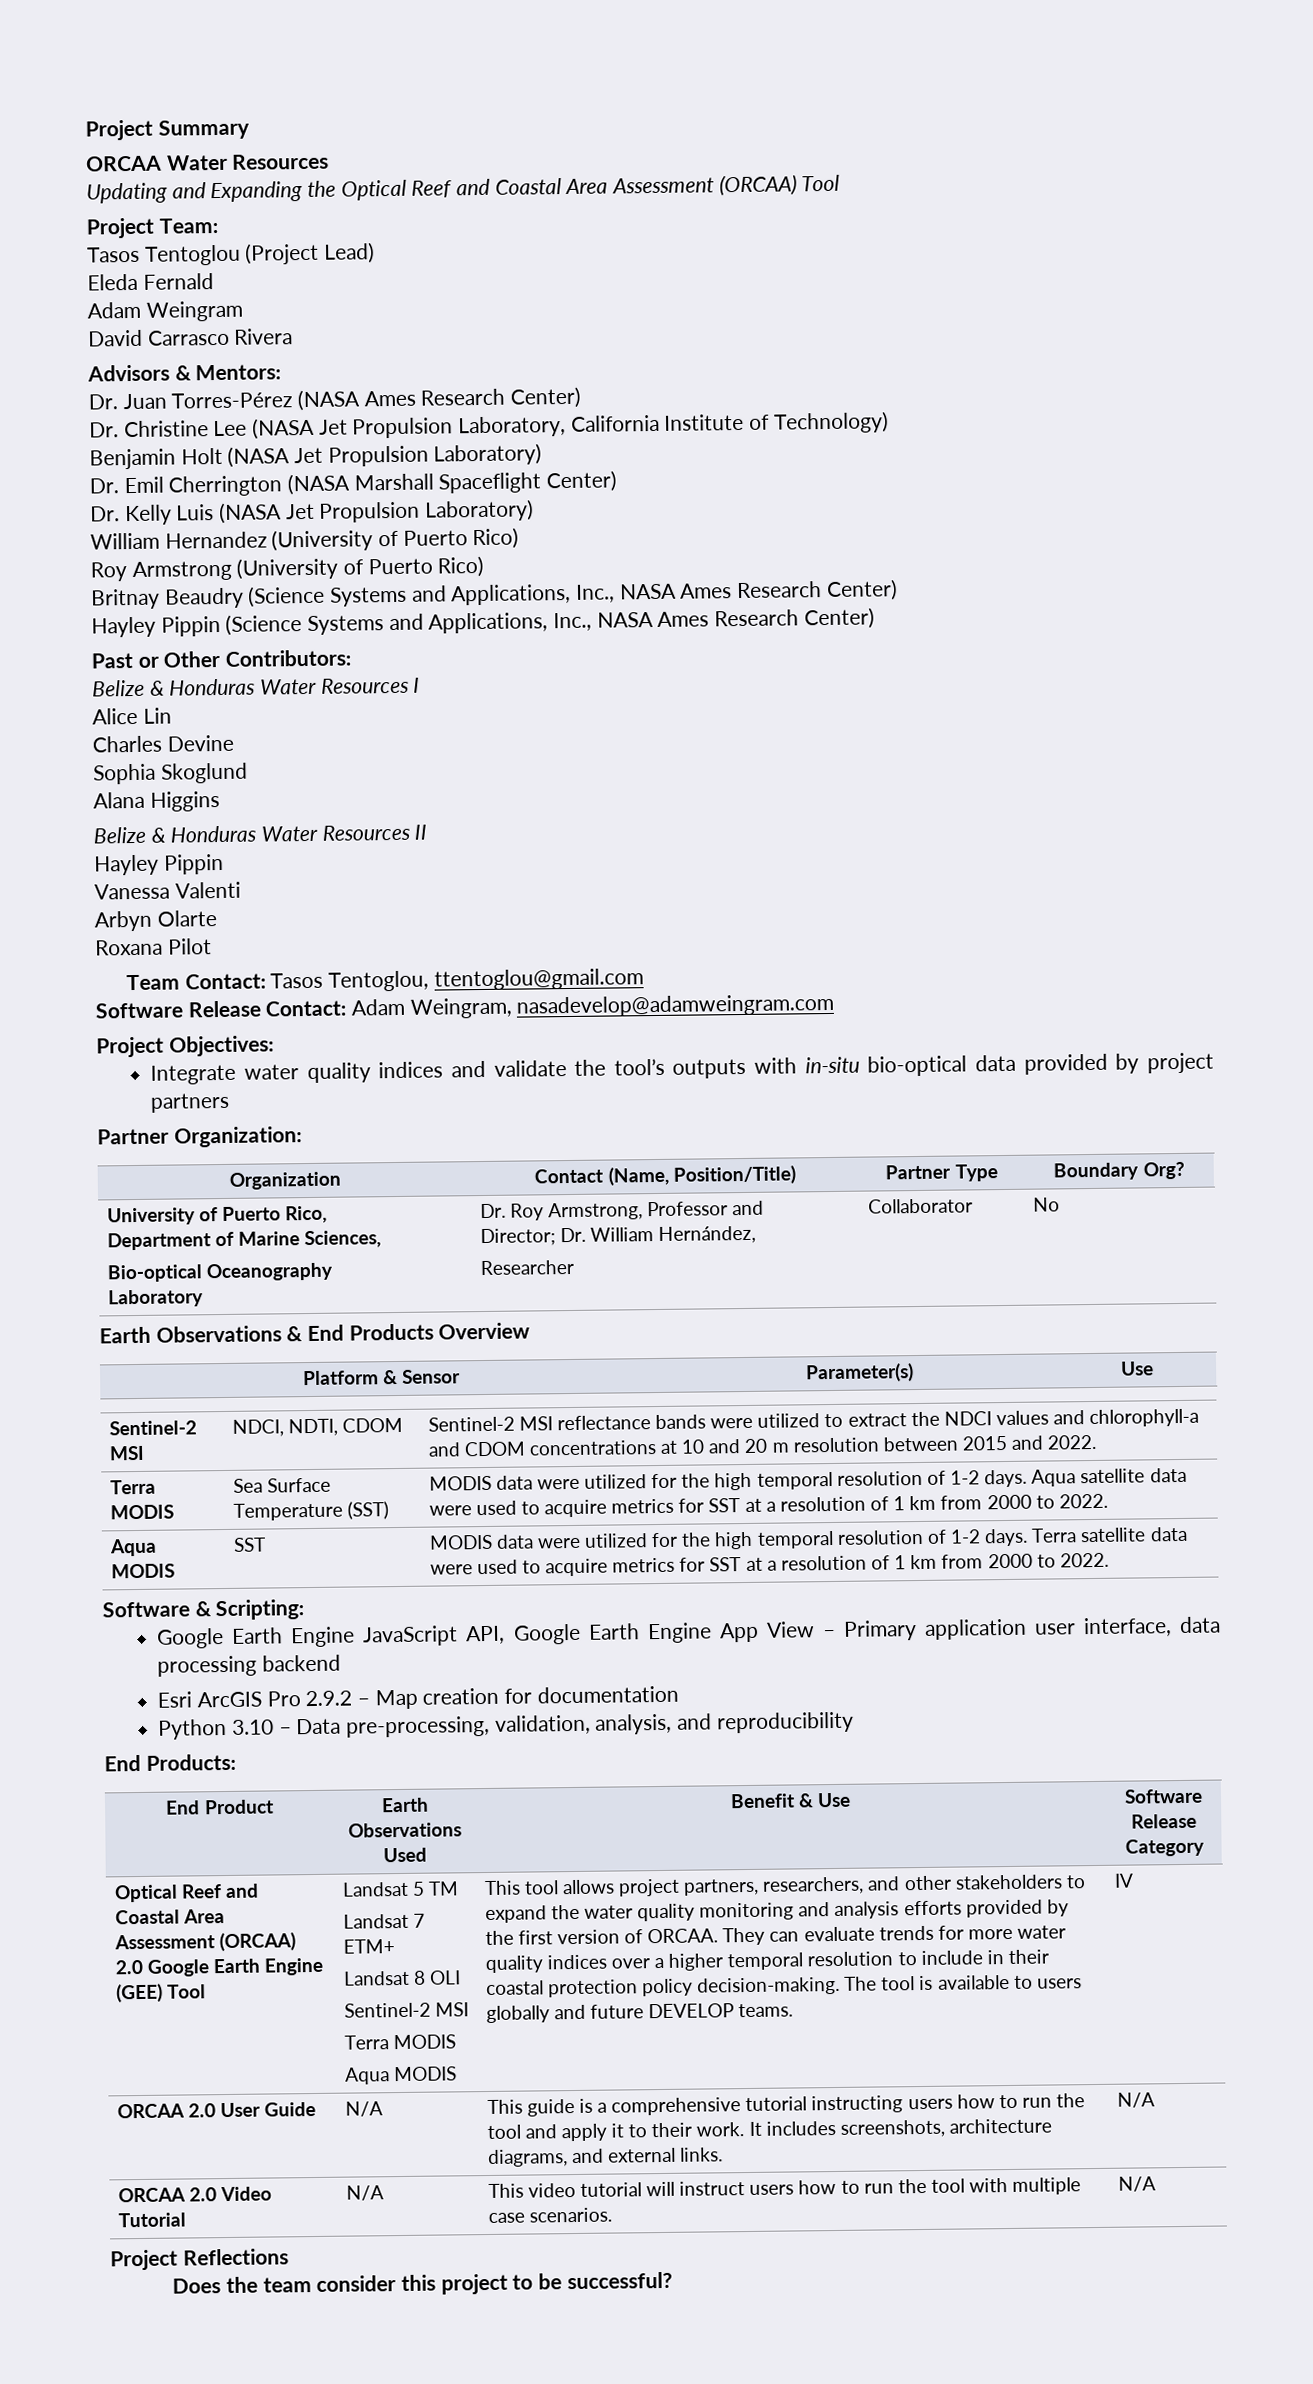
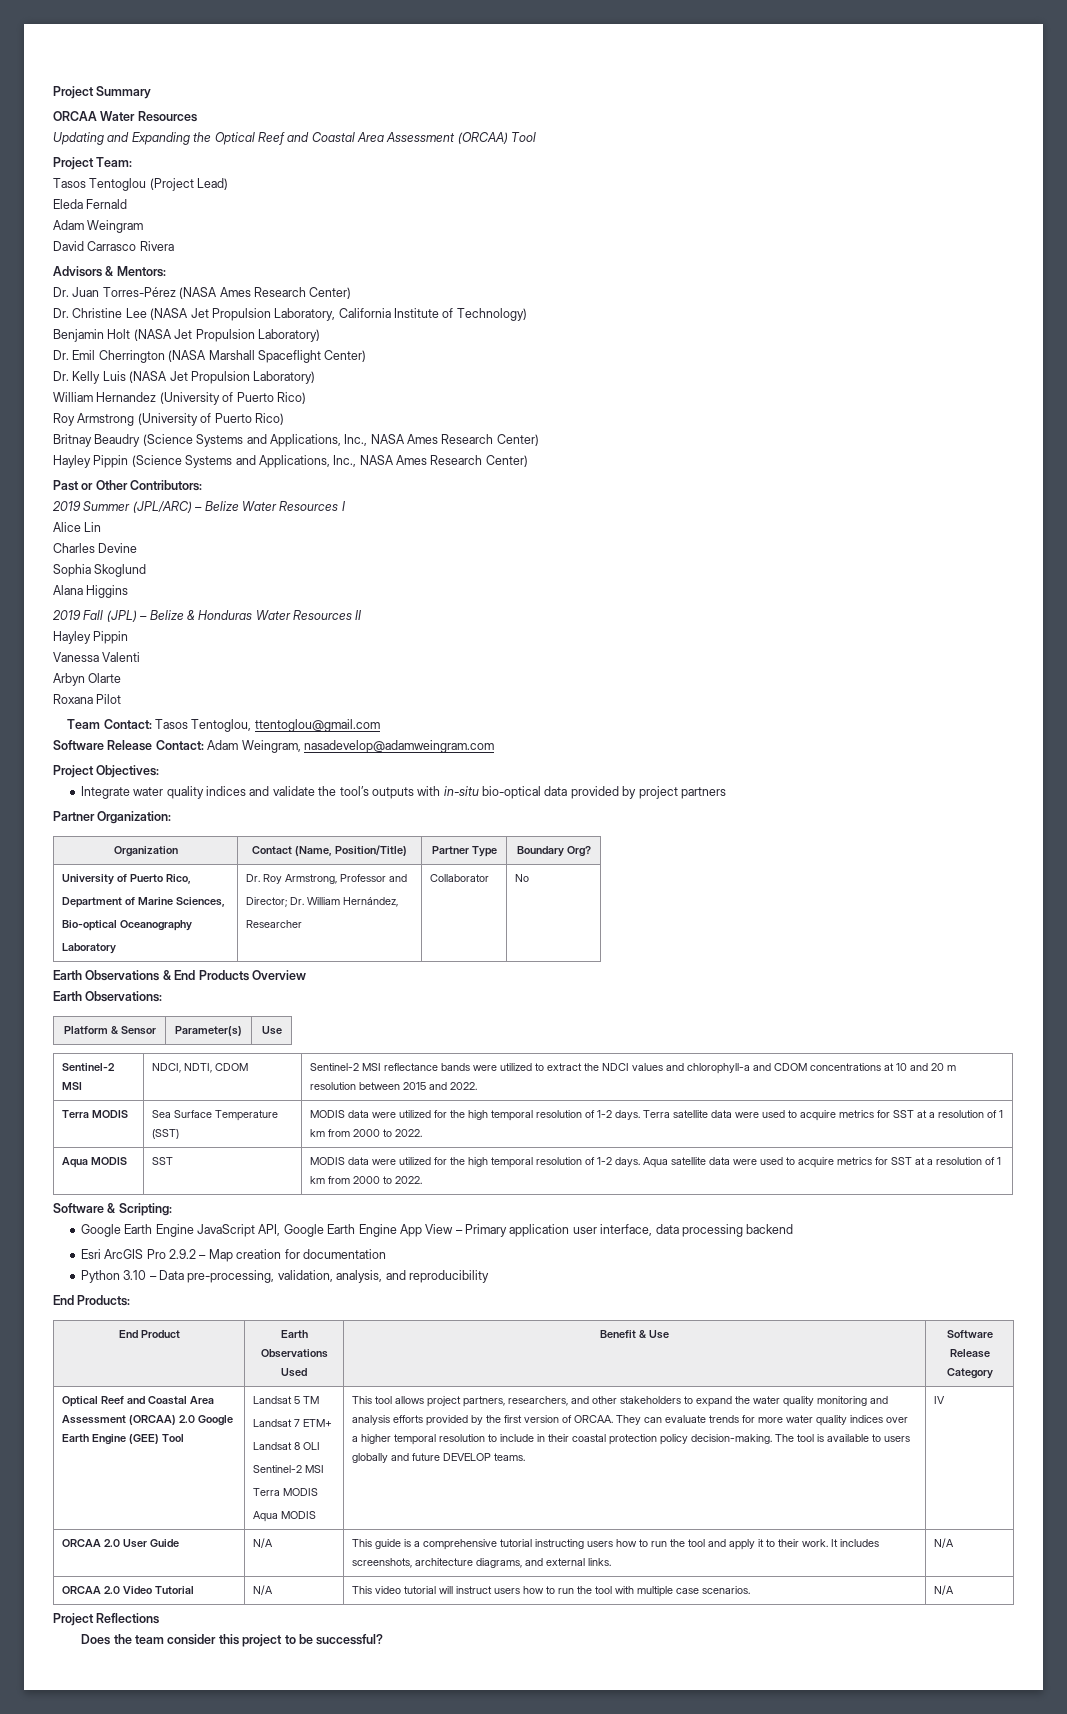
[92,678,256,697] Belize & Honduras -> [52,501,239,513] 2019 Summer (JPL/ARC) – Belize
(220, 801) none -> [52,610,148,622] 2019 Fall (JPL) –
(531, 1331) none -> [53,991,163,1002] // Earth Observations:
[1031,1469,1077,1487] Aqua -> [643,1110,671,1118] Terra
[1031,1528,1078,1543] Terra -> [643,1157,669,1168] Aqua

